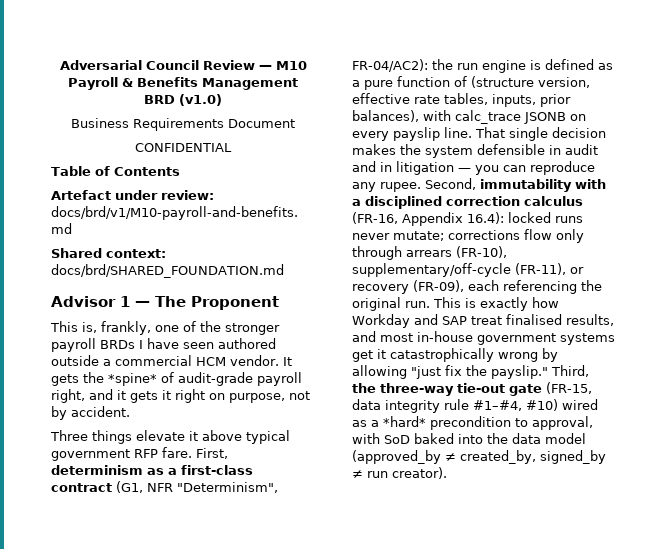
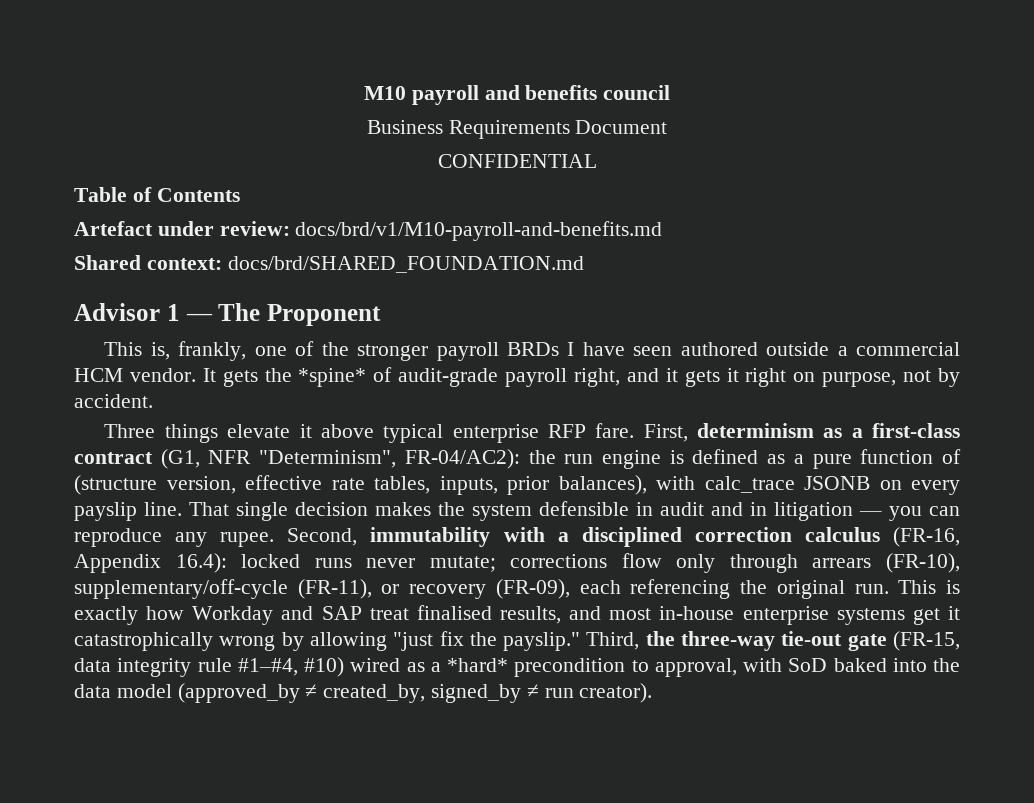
[59,60,307,70] [68,77,298,90] [144,94,222,106] Adversarial Council Review — M10 Payroll & Benefits Management BRD (v1.0) -> [363,85,671,105] M10 payroll and benefits council
[51,449,130,461] government -> [452,424,539,443] enterprise
[477,333,556,345] government -> [742,606,829,625] enterprise

